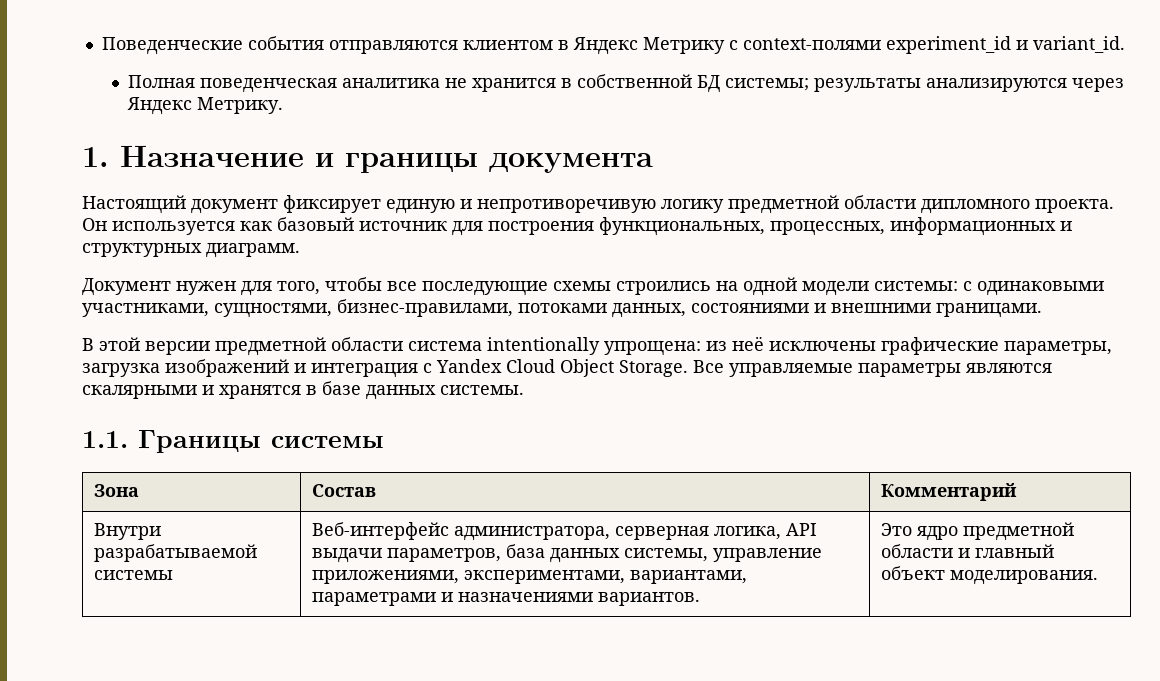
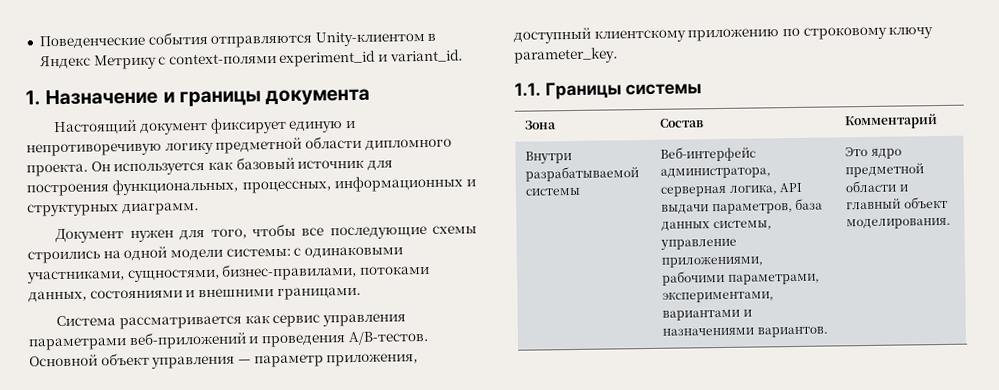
[462,40,553,50] клиентом -> [314,31,425,47] Unity-клиентом
[127,74,1124,93] [126,97,283,115] // Полная поведенческая аналитика не хранится в собственной БД системы; результаты анализируются через Яндекс Метрику. -> (463, 56) none
[82,336,1112,356] [82,359,1052,378] [82,381,524,400] В этой версии предметной области система intentionally упрощена: из неё исключены графические параметры, загрузка изображений и интеграция с Yandex Cloud Object Storage. Все управляемые параметры являются скалярными и хранятся в базе данных системы. -> [56,313,407,330] [28,330,429,351] [29,352,419,369] [513,26,934,44] [514,47,618,64] Система рассматривается как сервис управления параметрами веб-приложений и проведения A/B-тестов. Основной объект управления — параметр приложения, доступный клиентскому приложению по строковому ключу parameter_key.
[463,570,747,584] [311,592,436,606] экспериментами, вариантами, параметрами -> [662,270,820,286] [662,290,775,303] [662,309,741,321] рабочими параметрами, экспериментами, вариантами

